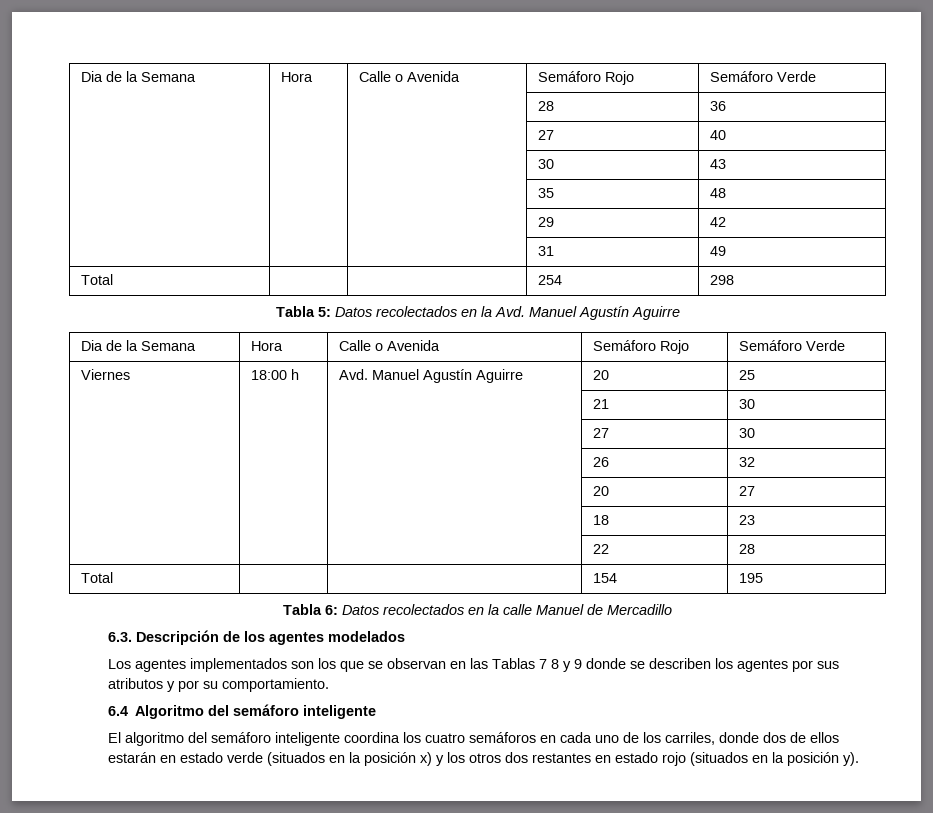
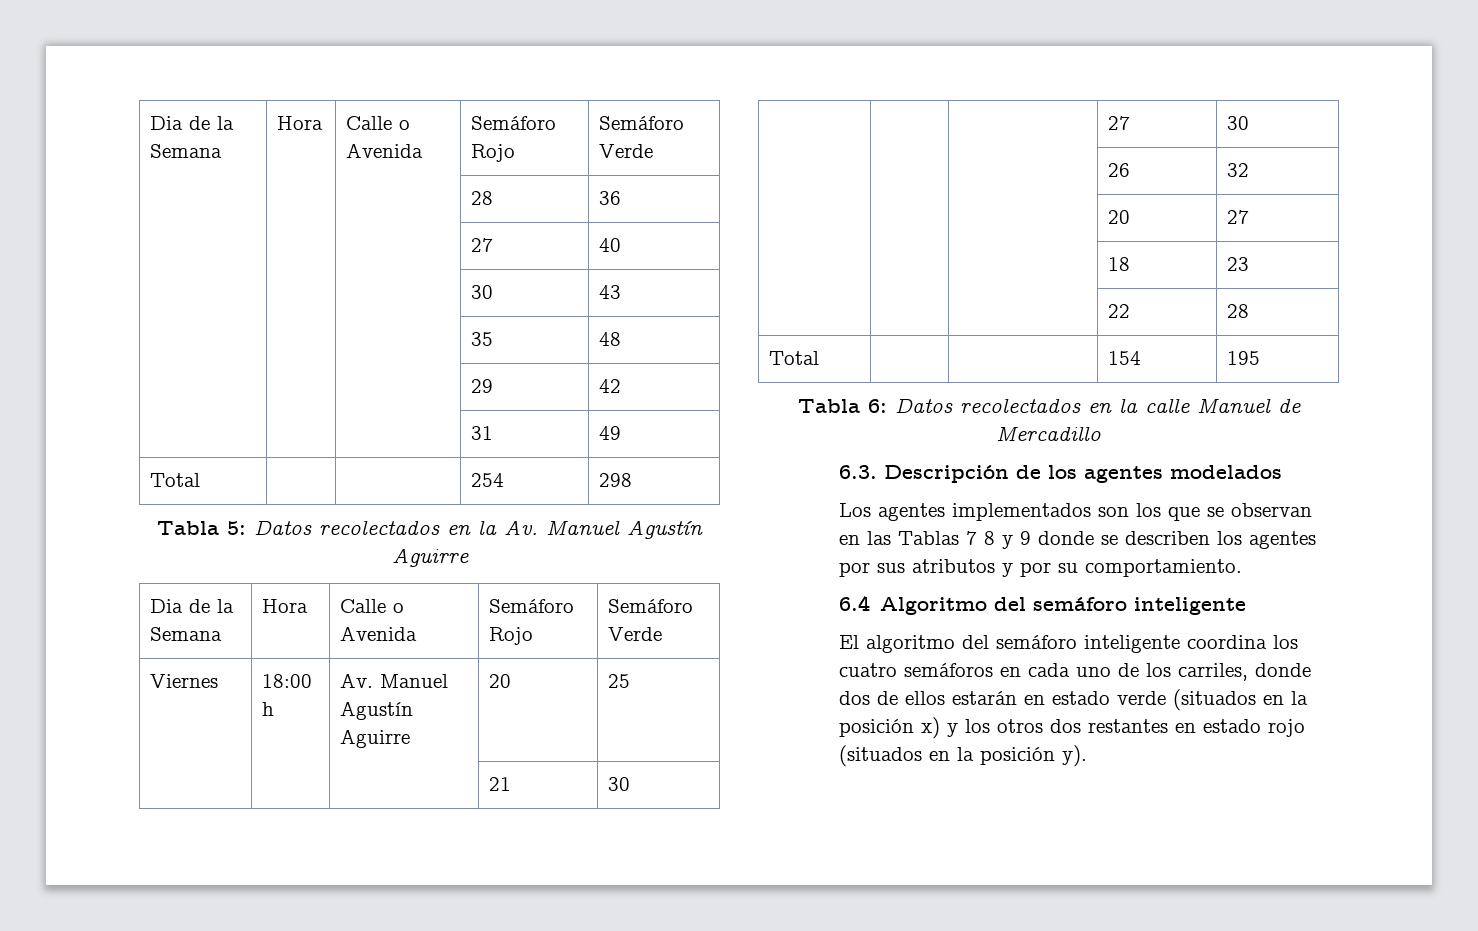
[494,306,525,317] Avd. -> [504,520,538,535] Av.
[338,369,368,380] Avd. -> [340,673,374,688] Av.

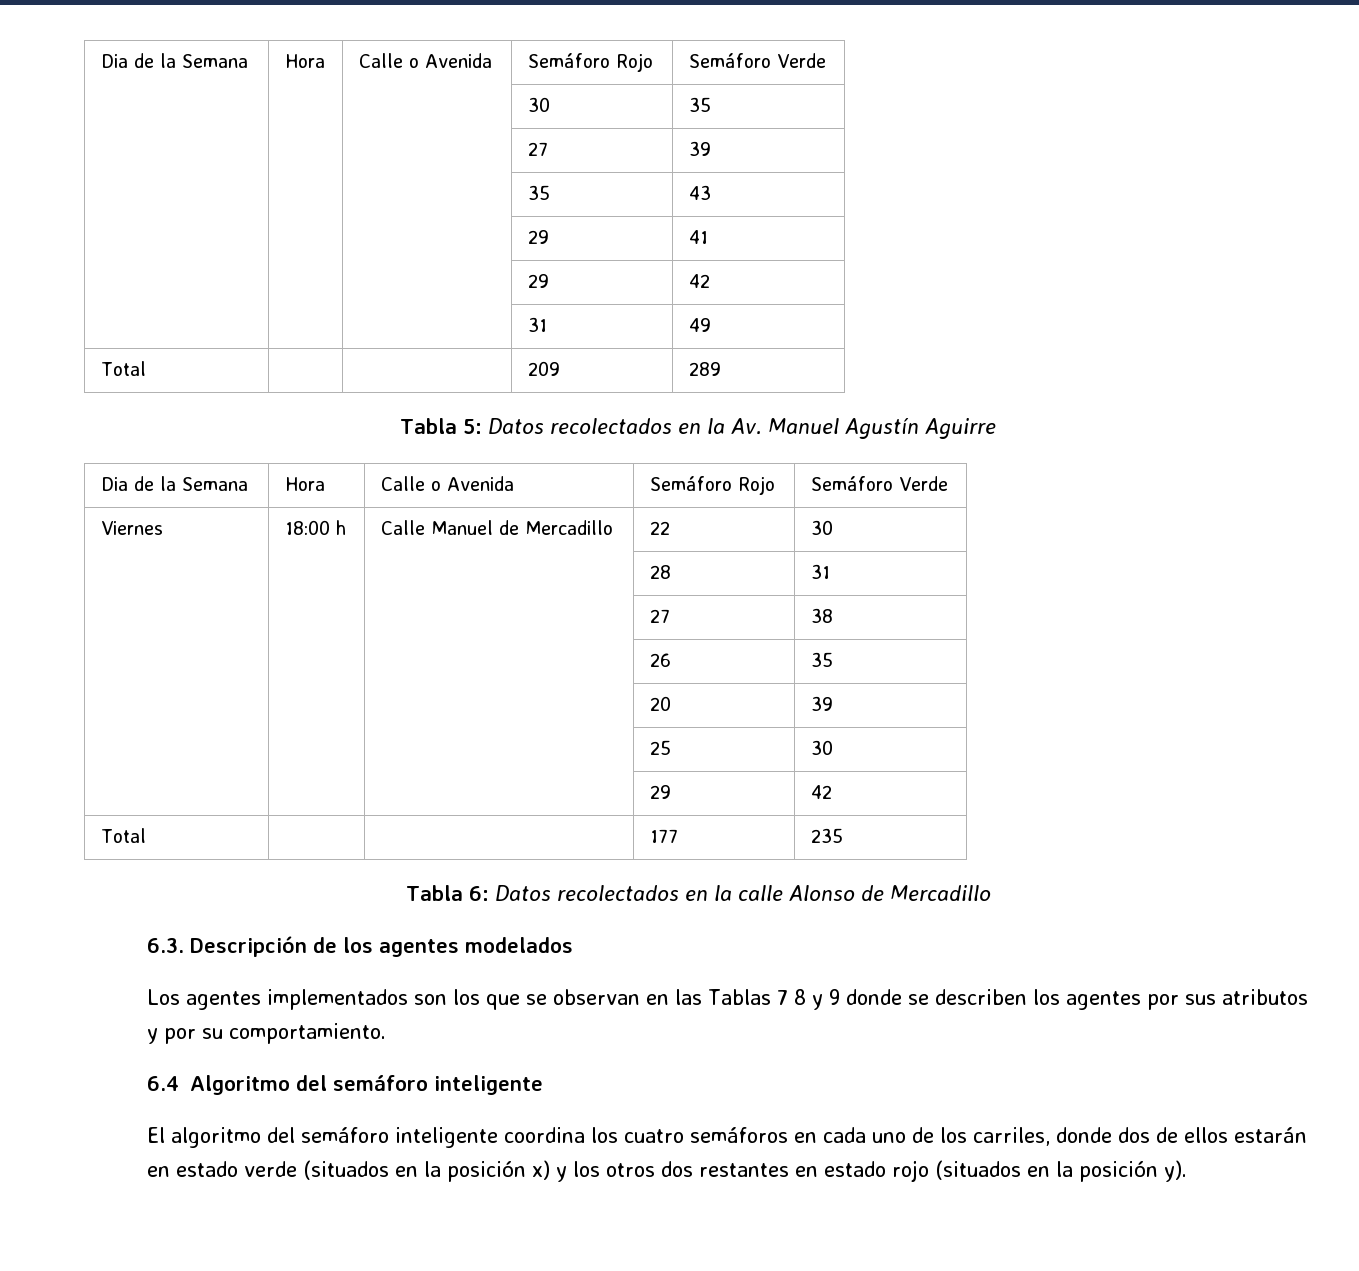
[471,191,494,205] [599,191,622,205] [471,238,494,252] [599,238,622,252] [471,285,494,299] 28 | 36 // | | | 27 | 40 // | | | 30 -> [527,97,550,112] [688,97,711,112] [527,142,548,156] [688,141,711,156] [527,185,550,200] 30 | 35 // | | | 27 | 39 // | | | 35
[471,332,494,346] [599,332,622,346] 35 | 48 -> [527,230,549,244] [688,230,708,244] 29 | 41
[471,473,505,487] [599,473,633,487] 254 | 298 -> [527,361,560,376] [688,362,721,376] 209 | 289
[340,673,449,688] [340,701,414,720] [340,729,411,748] [489,674,512,688] [608,674,631,688] [489,777,512,791] [608,777,631,791] [1108,116,1131,130] [1227,116,1250,130] [1108,163,1131,177] [1227,163,1250,177] [1108,210,1131,224] [1227,210,1250,224] [1108,257,1131,271] [1227,257,1250,271] [1108,304,1131,318] [1227,304,1250,318] [769,351,820,365] [1108,351,1142,365] [1227,351,1261,365] Av. Manuel Agustín Aguirre | 20 | 25 // | | | 21 | 30 // | | | 27 | 30 // | | | 26 | 32 // | | | 20 | 27 // | | | 18 | 23 // | | | 22 | 28 // Total | | | 154 | 195 -> [380,520,613,535] [649,521,670,535] [810,520,833,535] [649,565,671,579] [810,564,830,579] [649,609,670,623] [810,608,833,623] [649,653,671,667] [810,652,833,667] [649,696,671,711] [810,696,833,711] [649,740,671,755] [810,740,833,755] [649,785,671,799] [810,785,832,799] [100,828,146,843] [649,829,678,843] [810,828,843,843] Calle Manuel de Mercadillo | 22 | 30 // | | | 28 | 31 // | | | 27 | 38 // | | | 26 | 35 // | | | 20 | 39 // | | | 25 | 30 // | | | 29 | 42 // Total | | | 177 | 235
[1196,398,1271,413] Manuel -> [788,885,855,901] Alonso

